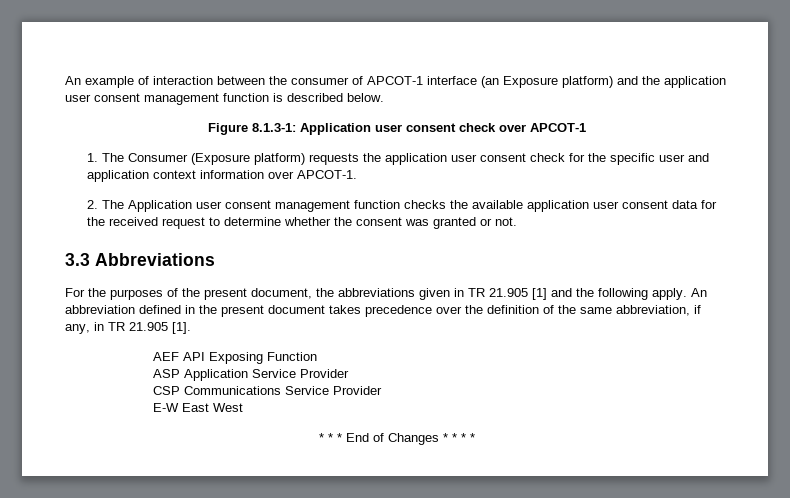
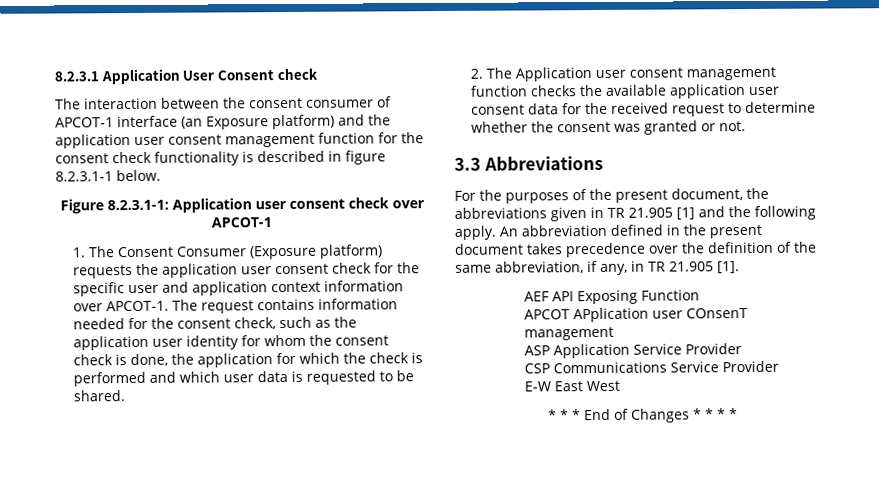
[65,76,149,88] An example of -> [54,67,318,85] [55,98,81,110] 8.2.3.1 Application User Consent check // The
(287, 80) none -> [249,97,303,109] consent
[273,93,343,102] is described -> [378,132,424,144] [55,150,386,166] [55,171,113,182] for the consent check functionality is described in figure 8.2.3.1-1
[252,123,296,132] 8.1.3-1: -> [106,199,169,211] 8.2.3.1-1:
(124, 157) none -> [118,246,175,258] Consent
(357, 174) none -> [172,298,399,314] [73,316,358,330] [73,334,390,351] [73,352,424,368] [73,370,415,387] [73,390,127,402] The request contains information needed for the consent check, such as the application user identity for whom the consent check is done, the application for which the check is performed and which user data is requested to be shared.
(317, 356) none -> [524,307,749,323] [524,326,615,341] // APCOT APplication user COnsenT management

